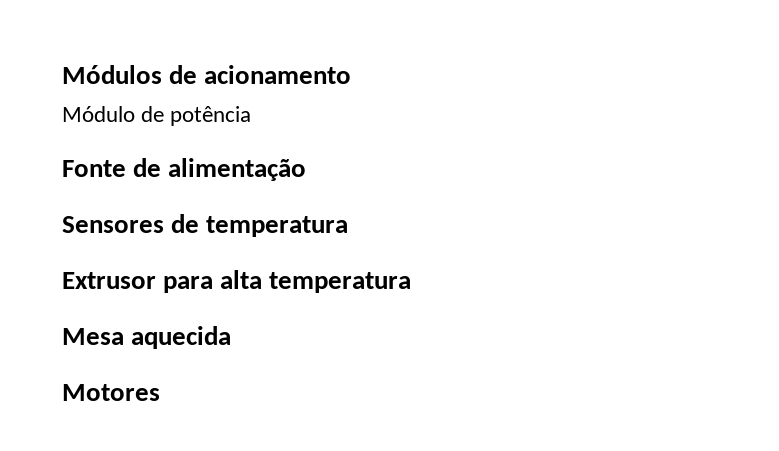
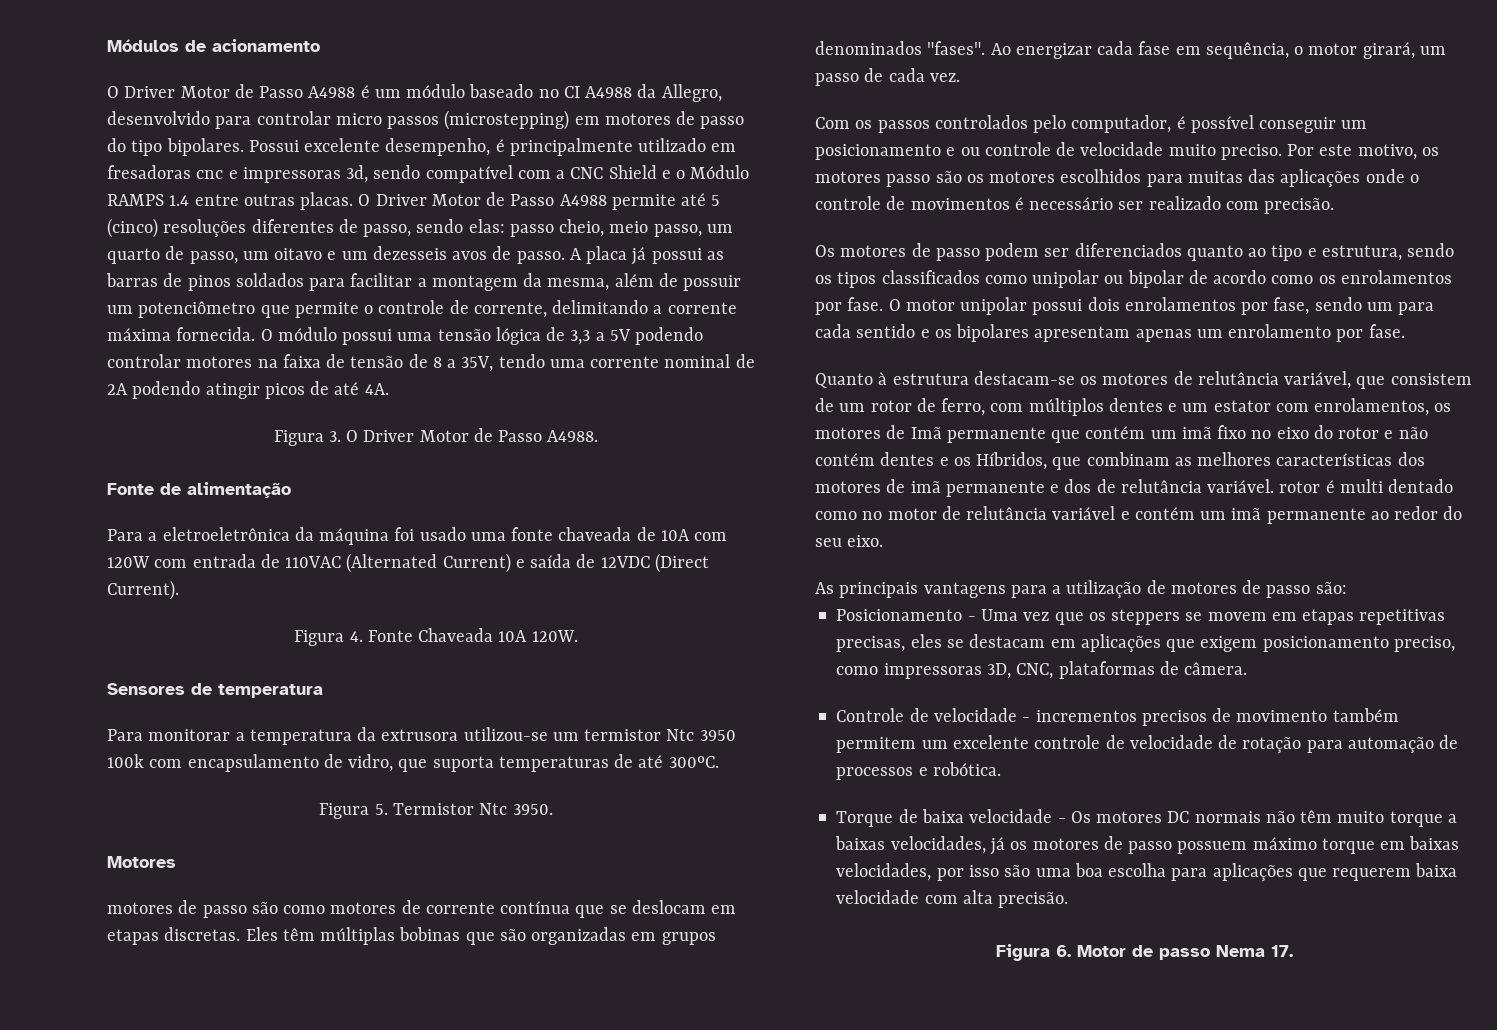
[62,106,252,126] [62,158,307,181] [62,214,349,237] [62,270,412,293] [62,326,232,349] [62,384,160,401] Módulo de potência // Fonte de alimentação // Sensores de temperatura // Extrusor para alta temperatura // Mesa aquecida // Motores -> [107,84,722,102] [107,110,745,130] [107,138,737,156] [107,165,750,183] [107,192,721,210] [107,218,733,238] [107,246,724,265] [106,273,742,291] [107,300,737,318] [107,327,704,345] [107,354,755,372] [107,381,389,399] [273,428,599,446] [107,482,291,498] [107,527,728,545] [107,553,709,573] [107,580,179,600] [294,628,578,646] [107,683,323,698] [107,727,736,745] [107,754,719,772] [319,803,553,819] [107,856,176,868] [107,900,737,918] [107,927,716,945] [815,41,1446,59] [815,68,960,86] [815,115,1368,133] [815,142,1439,160] [815,169,1419,187] [815,196,1335,214] [815,243,1455,261] [815,270,1452,288] [815,297,1435,315] [815,324,1405,342] [815,371,1472,389] [815,398,1452,416] [815,425,1428,443] [815,452,1425,470] [815,479,1454,497] [815,506,1463,524] [815,535,884,547] [815,580,1347,598] [836,609,1446,625] [836,634,1455,652] [836,661,1248,679] [836,708,1399,726] [836,735,1459,753] [836,762,1001,780] [836,809,1457,827] [835,836,1460,855] [836,863,1458,881] [836,890,1069,908] [995,944,1293,961] O Driver Motor de Passo A4988 é um módulo baseado no CI A4988 da Allegro, desenvolvido para controlar micro passos (microstepping) em motores de passo do tipo bipolares. Possui excelente desempenho, é principalmente utilizado em fresadoras cnc e impressoras 3d, sendo compatível com a CNC Shield e o Módulo RAMPS 1.4 entre outras placas. O Driver Motor de Passo A4988 permite até 5 (cinco) resoluções diferentes de passo, sendo elas: passo cheio, meio passo, um quarto de passo, um oitavo e um dezesseis avos de passo. A placa já possui as barras de pinos soldados para facilitar a montagem da mesma, além de possuir um potenciômetro que permite o controle de corrente, delimitando a corrente máxima fornecida. O módulo possui uma tensão lógica de 3,3 a 5V podendo controlar motores na faixa de tensão de 8 a 35V, tendo uma corrente nominal de 2A podendo atingir picos de até 4A. // Figura 3. O Driver Motor de Passo A4988. // Fonte de alimentação // Para a eletroeletrônica da máquina foi usado uma fonte chaveada de 10A com 120W com entrada de 110VAC (Alternated Current) e saída de 12VDC (Direct Current). // Figura 4. Fonte Chaveada 10A 120W. // Sensores de temperatura // Para monitorar a temperatura da extrusora utilizou-se um termistor Ntc 3950 100k com encapsulamento de vidro, que suporta temperaturas de até 300ºC. // Figura 5. Termistor Ntc 3950. // Motores // motores de passo são como motores de corrente contínua que se deslocam em etapas discretas. Eles têm múltiplas bobinas que são organizadas em grupos denominados "fases". Ao energizar cada fase em sequência, o motor girará, um passo de cada vez. // Com os passos controlados pelo computador, é possível conseguir um posicionamento e ou controle de velocidade muito preciso. Por este motivo, os motores passo são os motores escolhidos para muitas das aplicações onde o controle de movimentos é necessário ser realizado com precisão. // Os motores de passo podem ser diferenciados quanto ao tipo e estrutura, sendo os tipos classificados como unipolar ou bipolar de acordo como os enrolamentos por fase. O motor unipolar possui dois enrolamentos por fase, sendo um para cada sentido e os bipolares apresentam apenas um enrolamento por fase. // Quanto à estrutura destacam-se os motores de relutância variável, que consistem de um rotor de ferro, com múltiplos dentes e um estator com enrolamentos, os motores de Imã permanente que contém um imã fixo no eixo do rotor e não contém dentes e os Híbridos, que combinam as melhores características dos motores de imã permanente e dos de relutância variável. rotor é multi dentado como no motor de relutância variável e contém um imã permanente ao redor do seu eixo. // As principais vantagens para a utilização de motores de passo são: // Posicionamento - Uma vez que os steppers se movem em etapas repetitivas precisas, eles se destacam em aplicações que exigem posicionamento preciso, como impressoras 3D, CNC, plataformas de câmera. // Controle de velocidade - incrementos precisos de movimento também permitem um excelente controle de velocidade de rotação para automação de processos e robótica. // Torque de baixa velocidade - Os motores DC normais não têm muito torque a baixas velocidades, já os motores de passo possuem máximo torque em baixas velocidades, por isso são uma boa escolha para aplicações que requerem baixa velocidade com alta precisão. // Figura 6. Motor de passo Nema 17.

